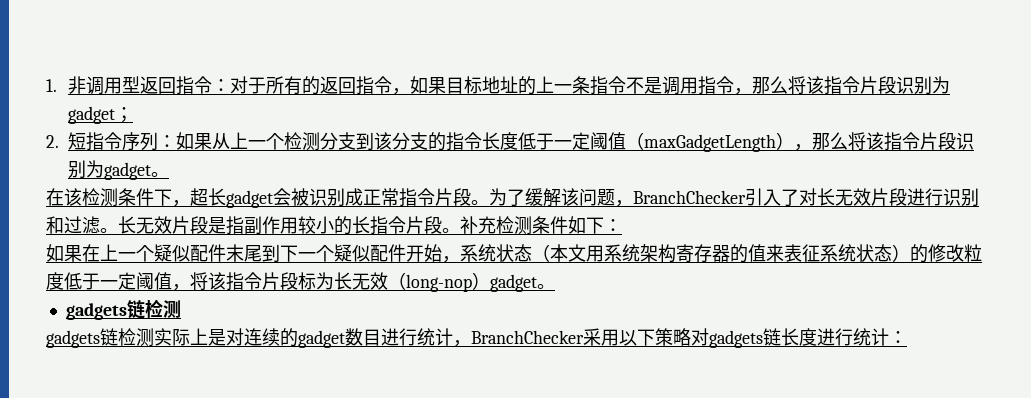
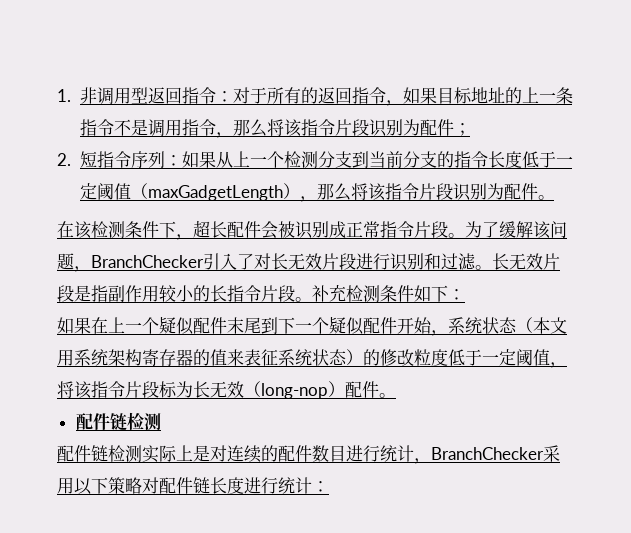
[68,106,116,124] gadget -> [419,119,454,136] 配件
[374,132,393,150] 该 -> [368,151,403,168] 当前
[104,162,152,180] gadget -> [503,183,538,200] 配件
[226,190,273,208] gadget -> [227,221,261,238] 配件
[490,274,555,292] [65,303,127,320] gadget。 // gadgets -> [345,381,396,398] [75,413,110,430] 配件。 // 配件
[46,330,100,348] gadgets -> [57,445,91,462] 配件
[298,330,345,348] gadget -> [278,445,312,462] 配件
[709,330,763,348] gadgets -> [159,477,193,494] 配件

